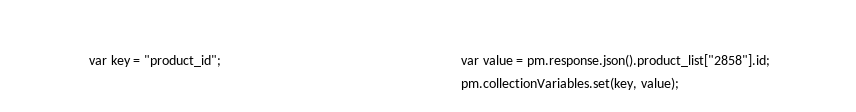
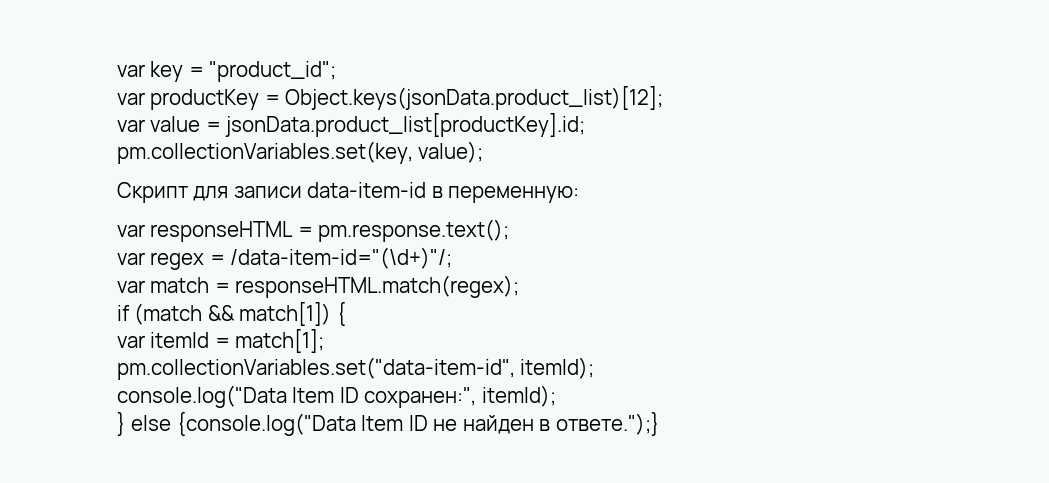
(222, 61) none -> [116,86,664,110] // var productKey = Object.keys(jsonData.product_list)[12];
[527,54,771,67] pm.response.json().product_list["2858"].id; -> [225,113,586,137] jsonData.product_list[productKey].id;
(679, 83) none -> [116,182,580,203] [116,219,510,242] [116,247,453,270] [116,275,520,298] [116,302,346,326] [116,329,325,353] [116,357,595,380] [116,385,556,408] [116,412,660,436] // Скрипт для записи data-item-id в переменную: // var responseHTML = pm.response.text(); // var regex = /data-item-id="(\d+)"/; // var match = responseHTML.match(regex); // if (match && match[1]) { // var itemId = match[1]; // pm.collectionVariables.set("data-item-id", itemId); // console.log("Data Item ID сохранен:", itemId); // } else {console.log("Data Item ID не найден в ответе.");}

